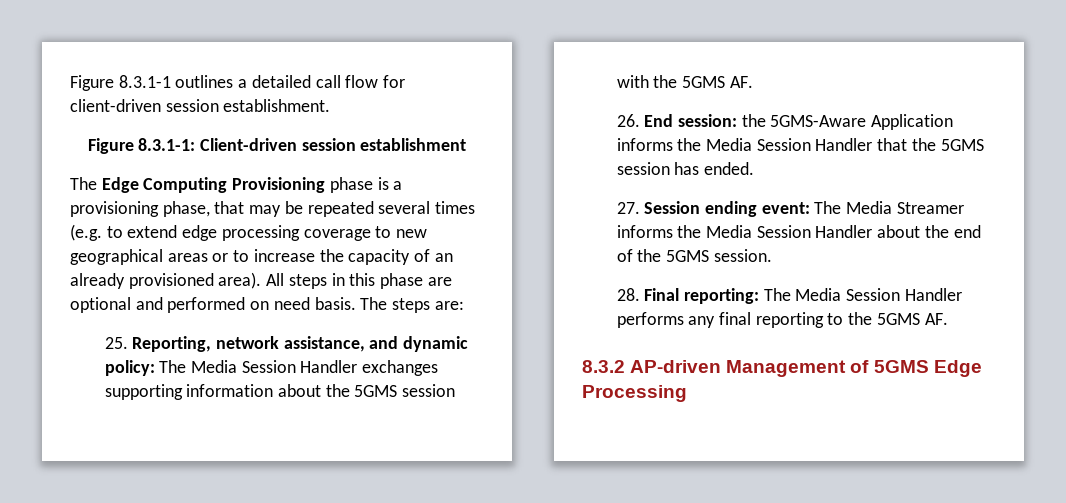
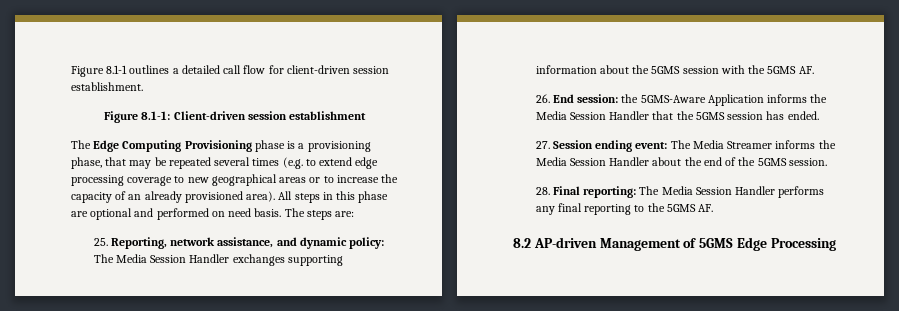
[70,75,171,91] Figure 8.3.1-1 -> [71,65,128,77] Figure 8.1-1
[138,138,196,151] 8.3.1-1: -> [141,111,171,120] 8.1-1:
[582,360,625,373] 8.3.2 -> [513,238,531,248] 8.2

